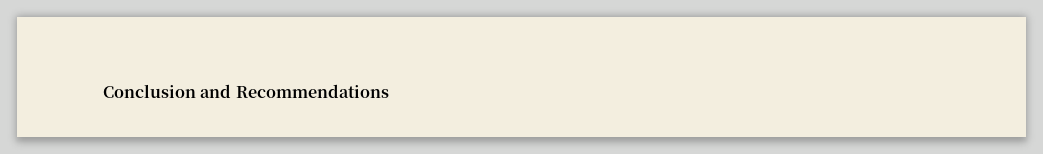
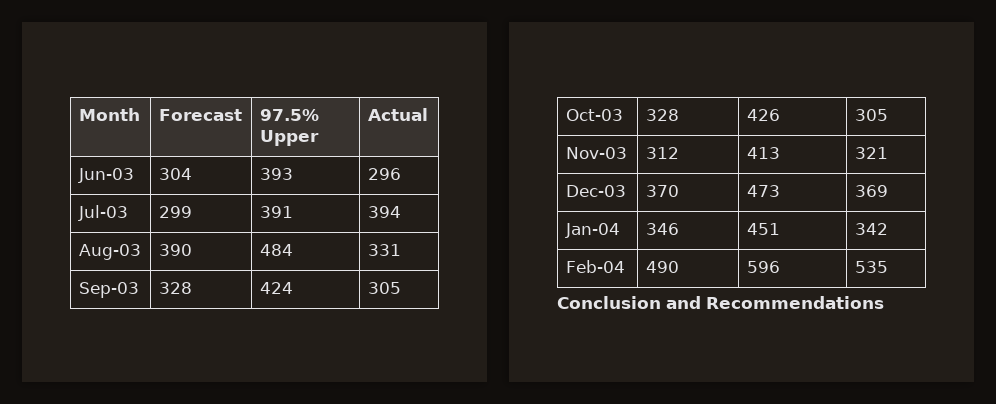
(103, 91) none -> [78,108,140,121] [158,109,242,121] [259,109,319,121] [259,130,319,146] [367,108,428,121] [77,168,134,183] [158,168,192,180] [259,168,293,180] [367,168,401,180] [77,205,128,221] [158,206,192,218] [259,206,293,218] [367,206,401,218] [78,244,141,260] [158,244,192,256] [259,244,293,256] [367,244,401,256] [78,282,139,298] [158,282,192,294] [259,282,293,294] [367,282,401,294] [565,109,623,121] [645,109,679,121] [746,109,780,121] [854,109,888,121] [565,147,627,159] [645,147,679,159] [746,147,780,159] [854,147,888,159] [565,185,626,197] [645,185,679,197] [746,185,780,197] [854,185,888,197] [564,223,620,238] [645,223,679,235] [746,223,780,235] [854,223,888,235] [565,260,625,273] [645,261,679,273] [746,261,780,273] [854,261,888,273] Month | Forecast | 97.5% Upper | Actual // Jun-03 | 304 | 393 | 296 // Jul-03 | 299 | 391 | 394 // Aug-03 | 390 | 484 | 331 // Sep-03 | 328 | 424 | 305 // Oct-03 | 328 | 426 | 305 // Nov-03 | 312 | 413 | 321 // Dec-03 | 370 | 473 | 369 // Jan-04 | 346 | 451 | 342 // Feb-04 | 490 | 596 | 535 //

